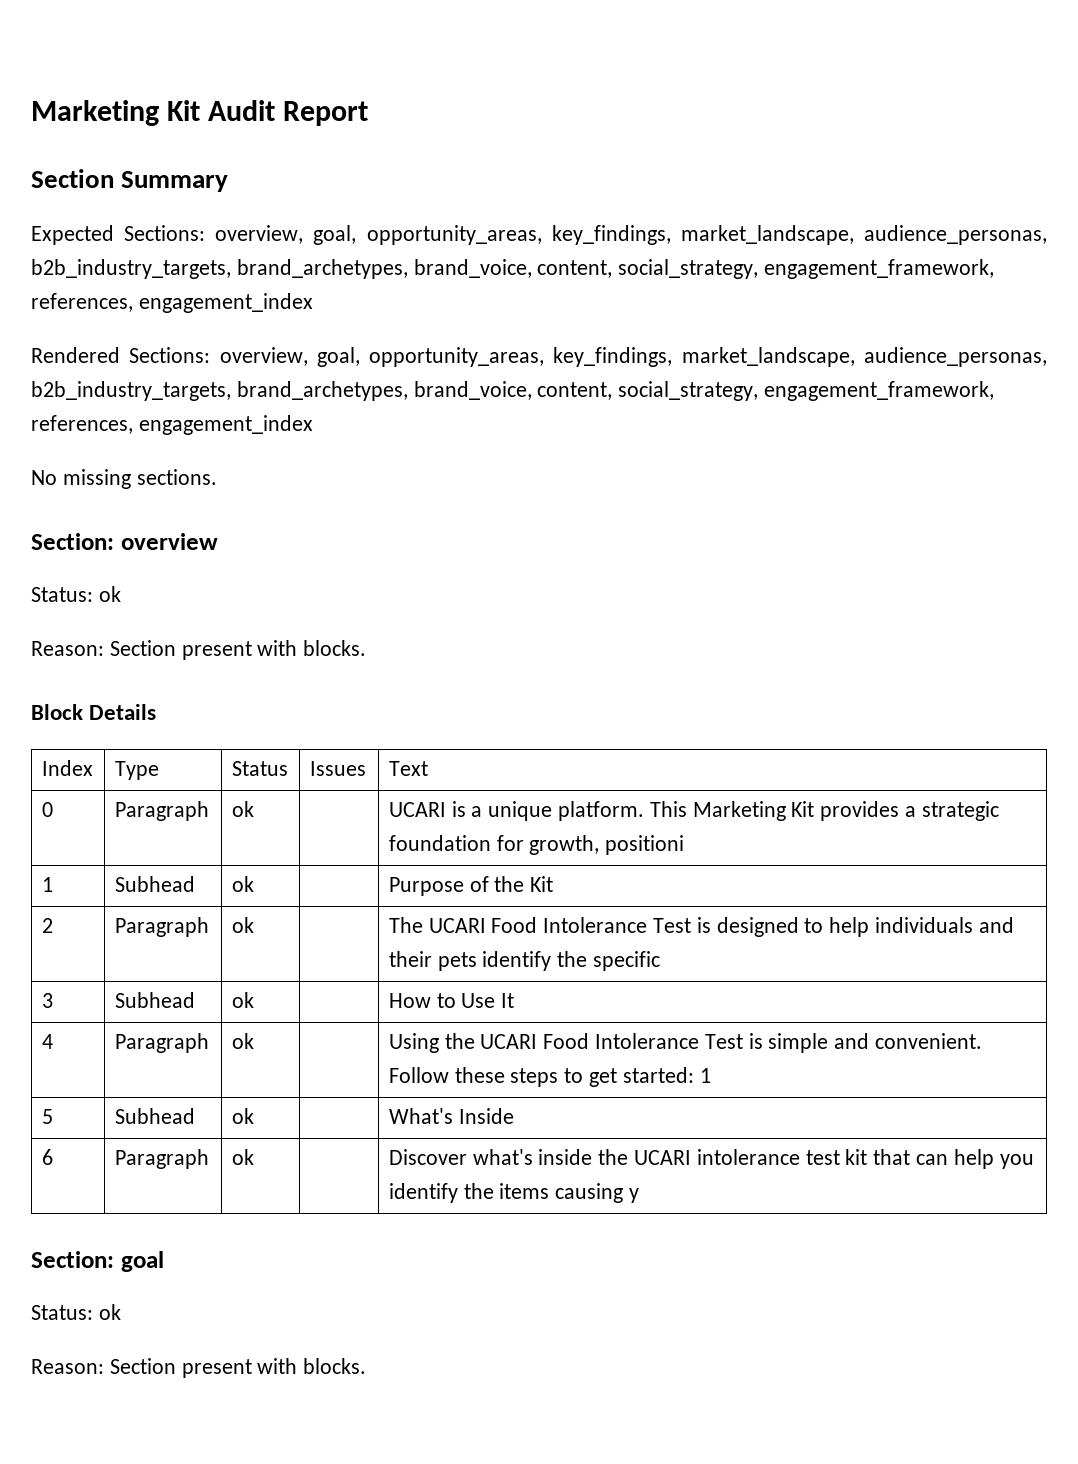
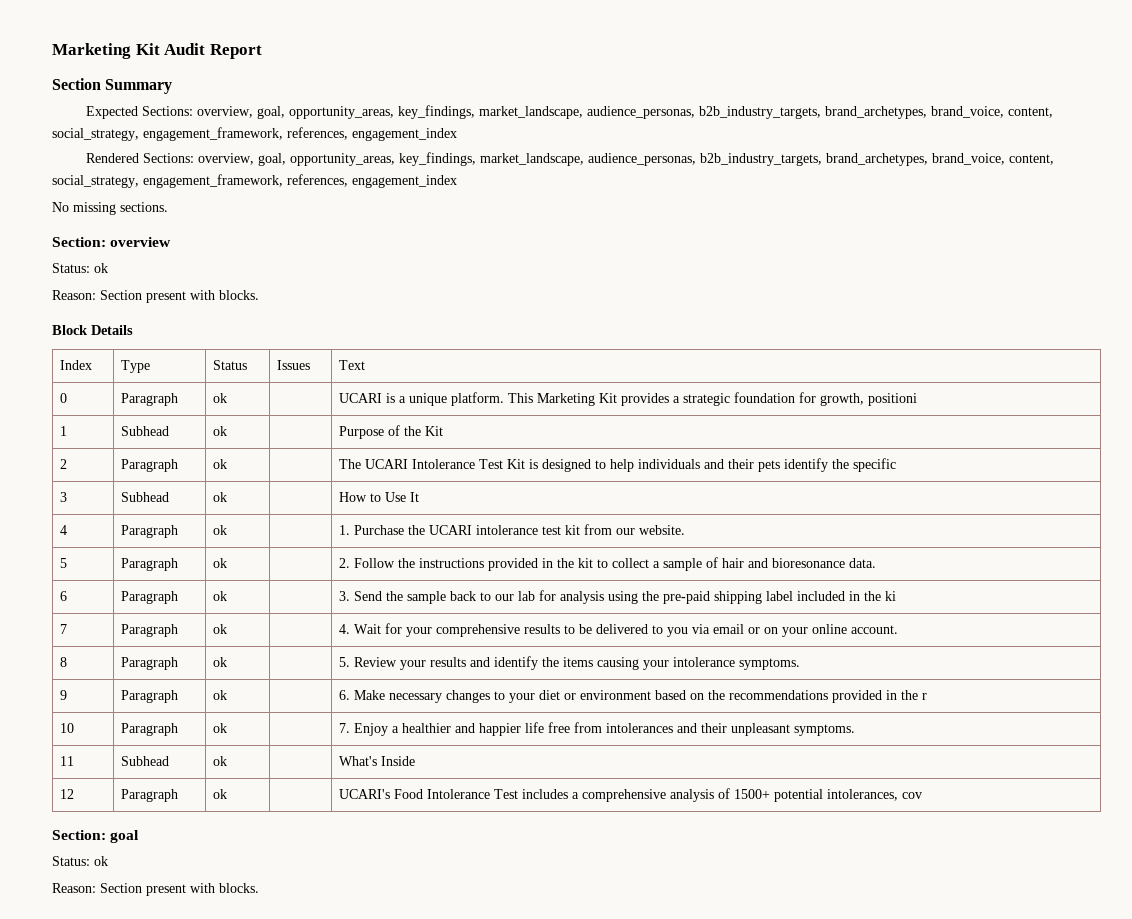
[491,917,691,933] Food Intolerance Test -> [412,459,526,469] Intolerance Test Kit
[388,1033,983,1053] [388,1067,711,1087] [41,1109,53,1124] Using the UCARI Food Intolerance Test is simple and convenient. Follow these steps to get started: 1 // 5 -> [339,524,686,535] [60,558,68,568] [121,558,179,571] [213,558,228,568] [339,557,877,571] [60,591,68,601] [121,591,179,604] [213,591,228,601] [339,590,897,604] [60,624,68,634] [121,624,179,637] [213,624,228,634] [339,623,899,637] [60,657,68,667] [121,657,179,670] [213,657,228,667] [339,656,801,670] [60,690,68,700] [121,690,179,703] [213,690,228,700] [339,690,928,703] [60,723,75,733] [121,723,179,736] [213,723,228,733] [339,722,856,736] [60,756,75,766] 1. Purchase the UCARI intolerance test kit from our website. // 5 | Paragraph | ok | | 2. Follow the instructions provided in the kit to collect a sample of hair and bioresonance data. // 6 | Paragraph | ok | | 3. Send the sample back to our lab for analysis using the pre-paid shipping label included in the ki // 7 | Paragraph | ok | | 4. Wait for your comprehensive results to be delivered to you via email or on your online account. // 8 | Paragraph | ok | | 5. Review your results and identify the items causing your intolerance symptoms. // 9 | Paragraph | ok | | 6. Make necessary changes to your diet or environment based on the recommendations provided in the r // 10 | Paragraph | ok | | 7. Enjoy a healthier and happier life free from intolerances and their unpleasant symptoms. // 11
[41,1149,53,1165] [114,1149,209,1169] [231,1149,254,1165] [388,1149,1034,1169] [388,1183,639,1203] 6 | Paragraph | ok | | Discover what's inside the UCARI intolerance test kit that can help you identify the items causing y -> [60,789,75,799] [121,789,179,802] [213,789,228,799] [339,788,923,802] 12 | Paragraph | ok | | UCARI's Food Intolerance Test includes a comprehensive analysis of 1500+ potential intolerances, cov

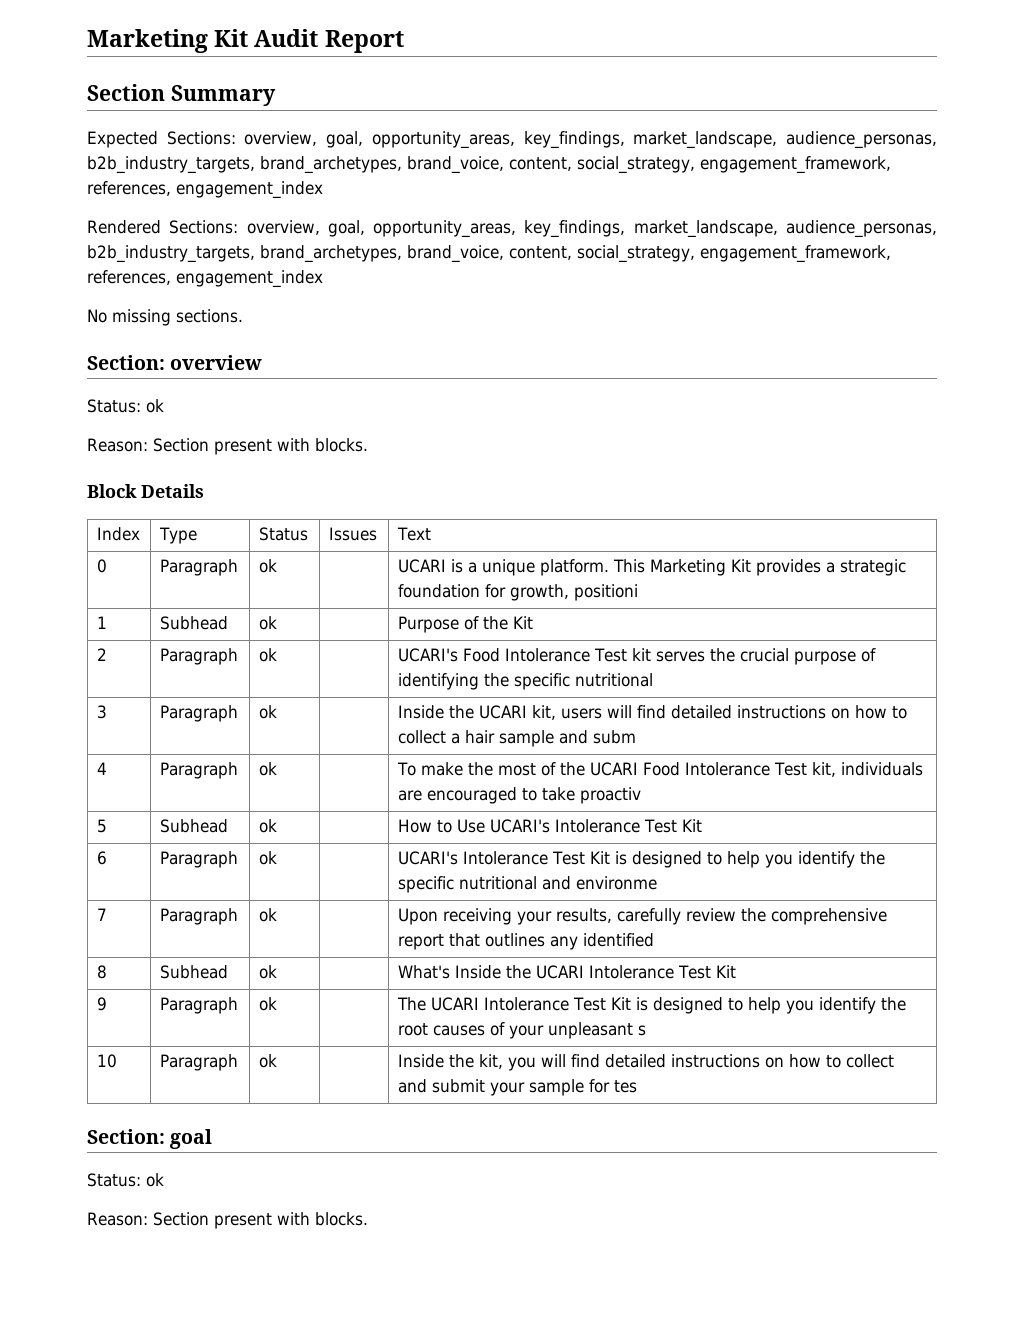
(228, 464) none -> [397,648,876,665] [397,673,653,690] [96,705,107,719] [159,705,238,722] [258,705,277,719] [397,705,907,720] [397,730,636,747] [96,762,107,775] [159,762,238,779] [258,762,277,776] [396,762,923,777] [397,787,641,804] [96,819,107,833] [159,819,228,833] [258,819,277,833] [397,819,702,833] [96,851,107,865] [159,851,238,868] [258,851,277,865] [397,851,885,868] [397,876,657,893] [96,908,107,921] [159,908,238,925] [258,908,277,922] [397,908,887,925] [397,933,654,950] [96,965,107,979] [159,965,228,979] [258,965,277,979] [397,965,736,979] [96,997,107,1011] [159,997,238,1014] [258,997,277,1011] | UCARI's Food Intolerance Test kit serves the crucial purpose of identifying the specific nutritional // 3 | Paragraph | ok | | Inside the UCARI kit, users will find detailed instructions on how to collect a hair sample and subm // 4 | Paragraph | ok | | To make the most of the UCARI Food Intolerance Test kit, individuals are encouraged to take proactiv // 5 | Subhead | ok | | How to Use UCARI's Intolerance Test Kit // 6 | Paragraph | ok | | UCARI's Intolerance Test Kit is designed to help you identify the specific nutritional and environme // 7 | Paragraph | ok | | Upon receiving your results, carefully review the comprehensive report that outlines any identified // 8 | Subhead | ok | | What's Inside the UCARI Intolerance Test Kit // 9 | Paragraph | ok |
[638,458,897,472] [60,492,68,502] [121,492,170,502] [213,492,228,502] [339,492,420,502] [60,525,68,535] [121,525,179,538] [213,525,228,535] [339,524,686,535] [60,558,68,568] [121,558,179,571] [213,558,228,568] [339,557,877,571] [60,591,68,601] [121,591,179,604] [213,591,228,601] [339,590,897,604] [60,624,68,634] [121,624,179,637] [213,624,228,634] [339,623,899,637] [60,657,68,667] [121,657,179,670] [213,657,228,667] [339,656,801,670] [60,690,68,700] [121,690,179,703] [213,690,228,700] [339,690,928,703] [60,723,75,733] [121,723,179,736] [213,723,228,733] [339,722,856,736] [60,756,75,766] [121,756,170,766] [213,756,228,766] [339,756,416,766] [60,789,75,799] [121,789,179,802] [213,789,228,799] [339,788,923,802] individuals and their pets identify the specific // 3 | Subhead | ok | | How to Use It // 4 | Paragraph | ok | | 1. Purchase the UCARI intolerance test kit from our website. // 5 | Paragraph | ok | | 2. Follow the instructions provided in the kit to collect a sample of hair and bioresonance data. // 6 | Paragraph | ok | | 3. Send the sample back to our lab for analysis using the pre-paid shipping label included in the ki // 7 | Paragraph | ok | | 4. Wait for your comprehensive results to be delivered to you via email or on your online account. // 8 | Paragraph | ok | | 5. Review your results and identify the items causing your intolerance symptoms. // 9 | Paragraph | ok | | 6. Make necessary changes to your diet or environment based on the recommendations provided in the r // 10 | Paragraph | ok | | 7. Enjoy a healthier and happier life free from intolerances and their unpleasant symptoms. // 11 | Subhead | ok | | What's Inside // 12 | Paragraph | ok | | UCARI's Food Intolerance Test includes a comprehensive analysis of 1500+ potential intolerances, cov -> [785,997,906,1014] [397,1022,646,1039] [96,1054,117,1068] [159,1054,238,1071] [258,1054,277,1068] [397,1054,894,1071] [397,1079,637,1096] you identify the root causes of your unpleasant s // 10 | Paragraph | ok | | Inside the kit, you will find detailed instructions on how to collect and submit your sample for tes

